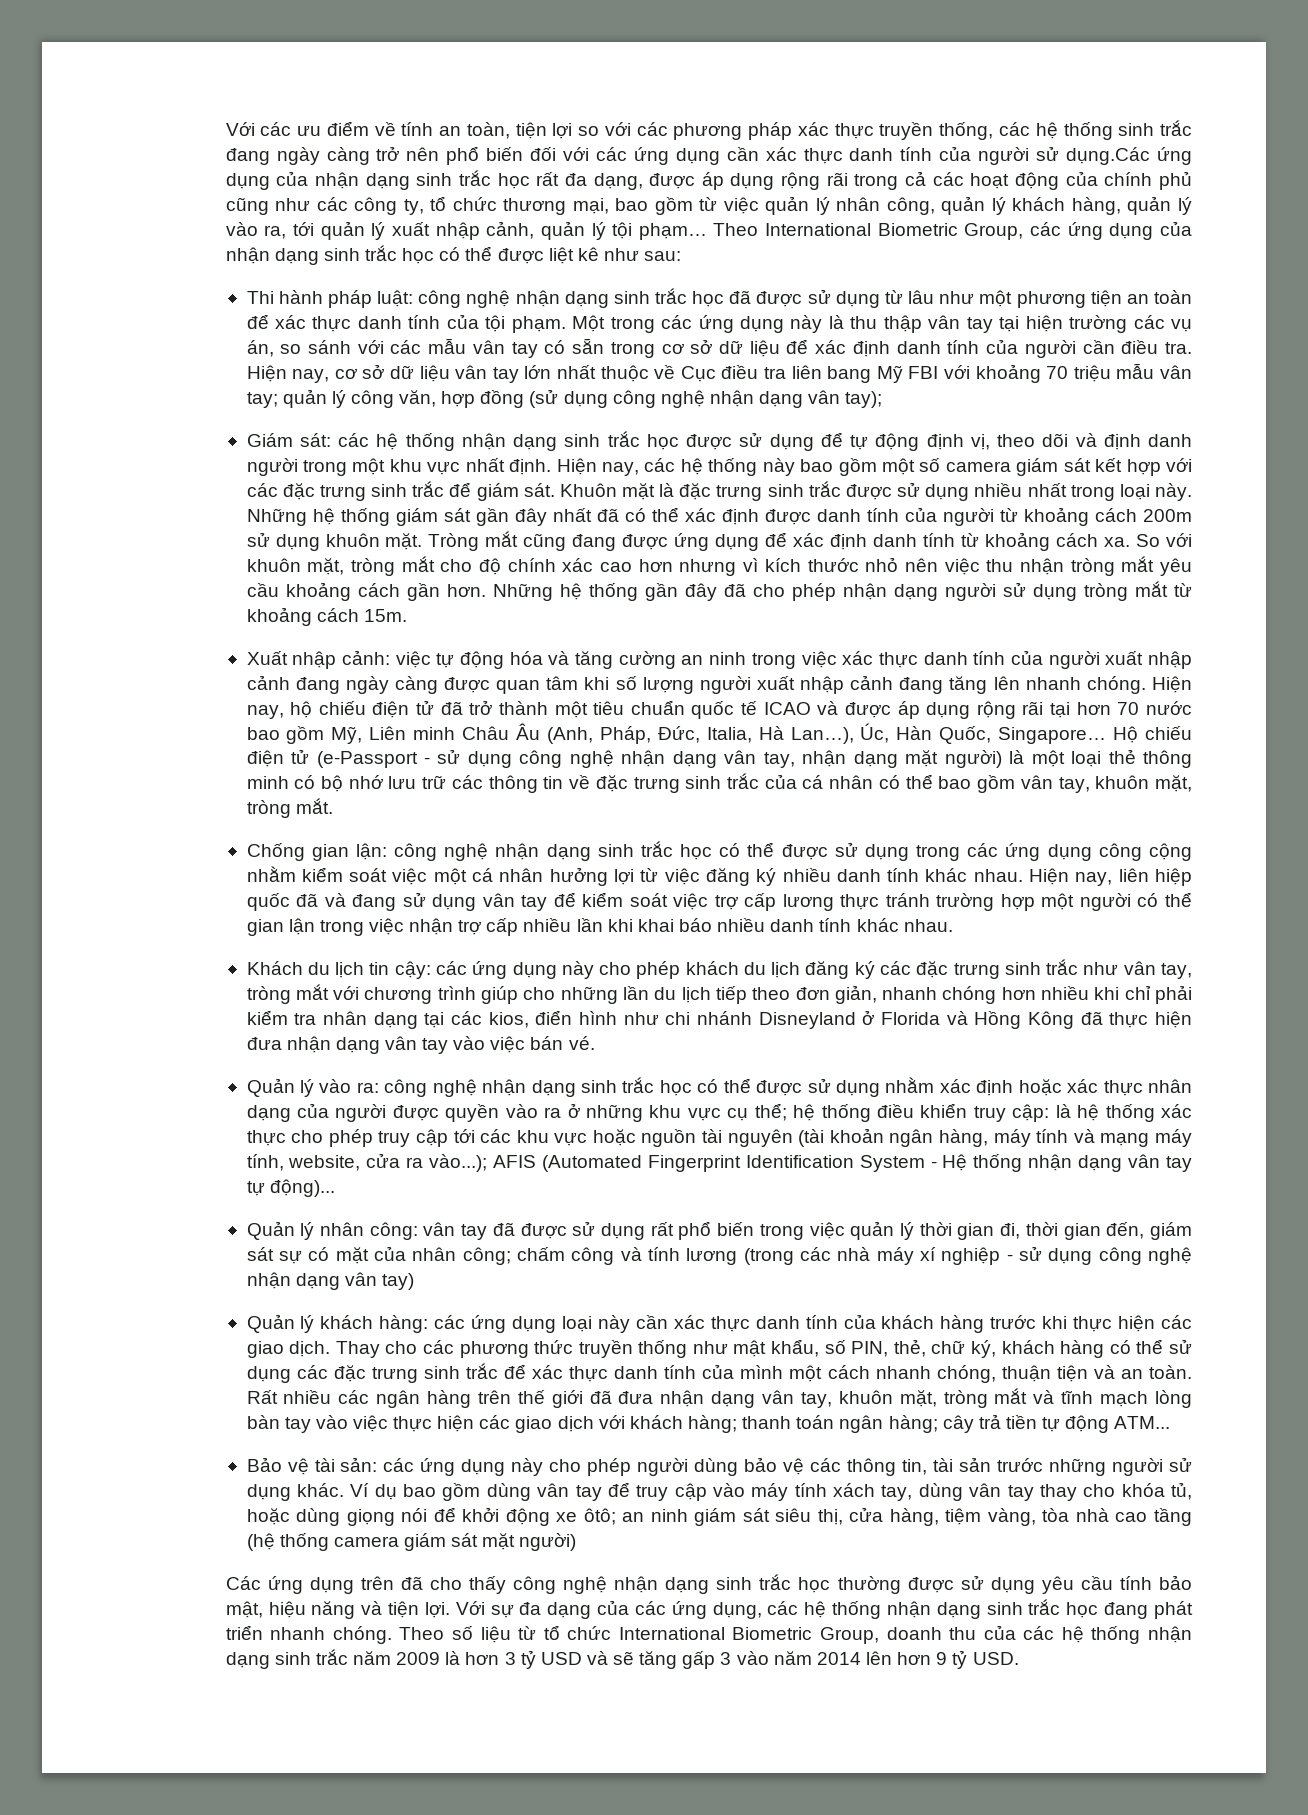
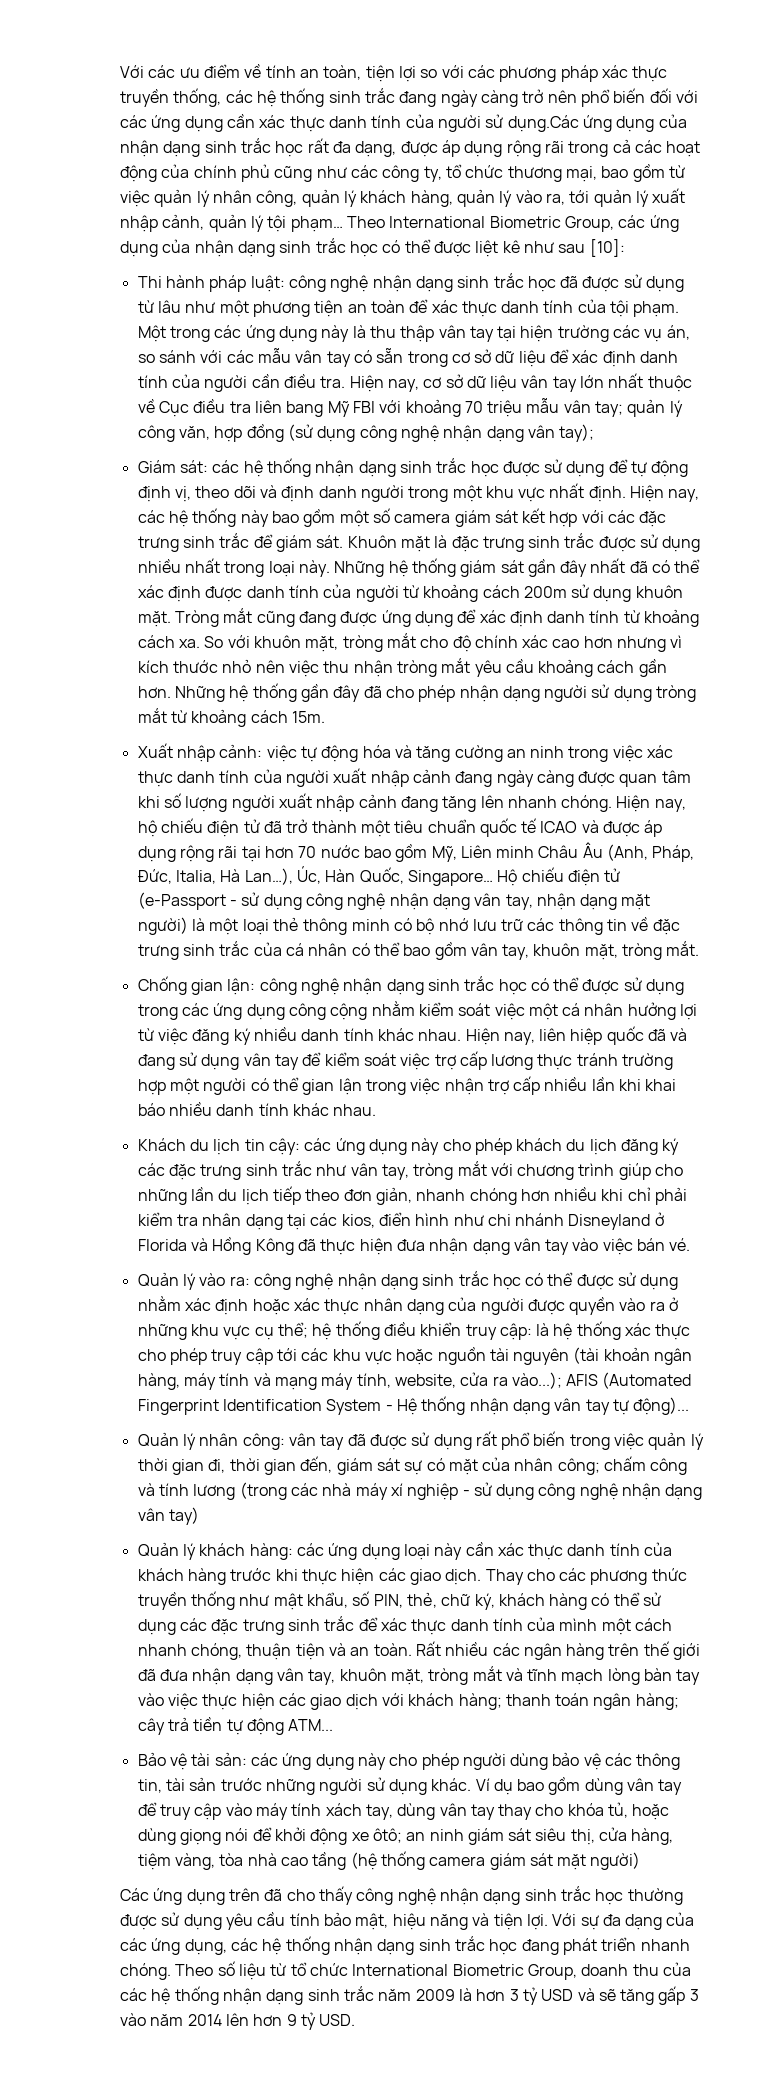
[644,251,682,261] sau: -> [558,239,625,257] sau [10]:

